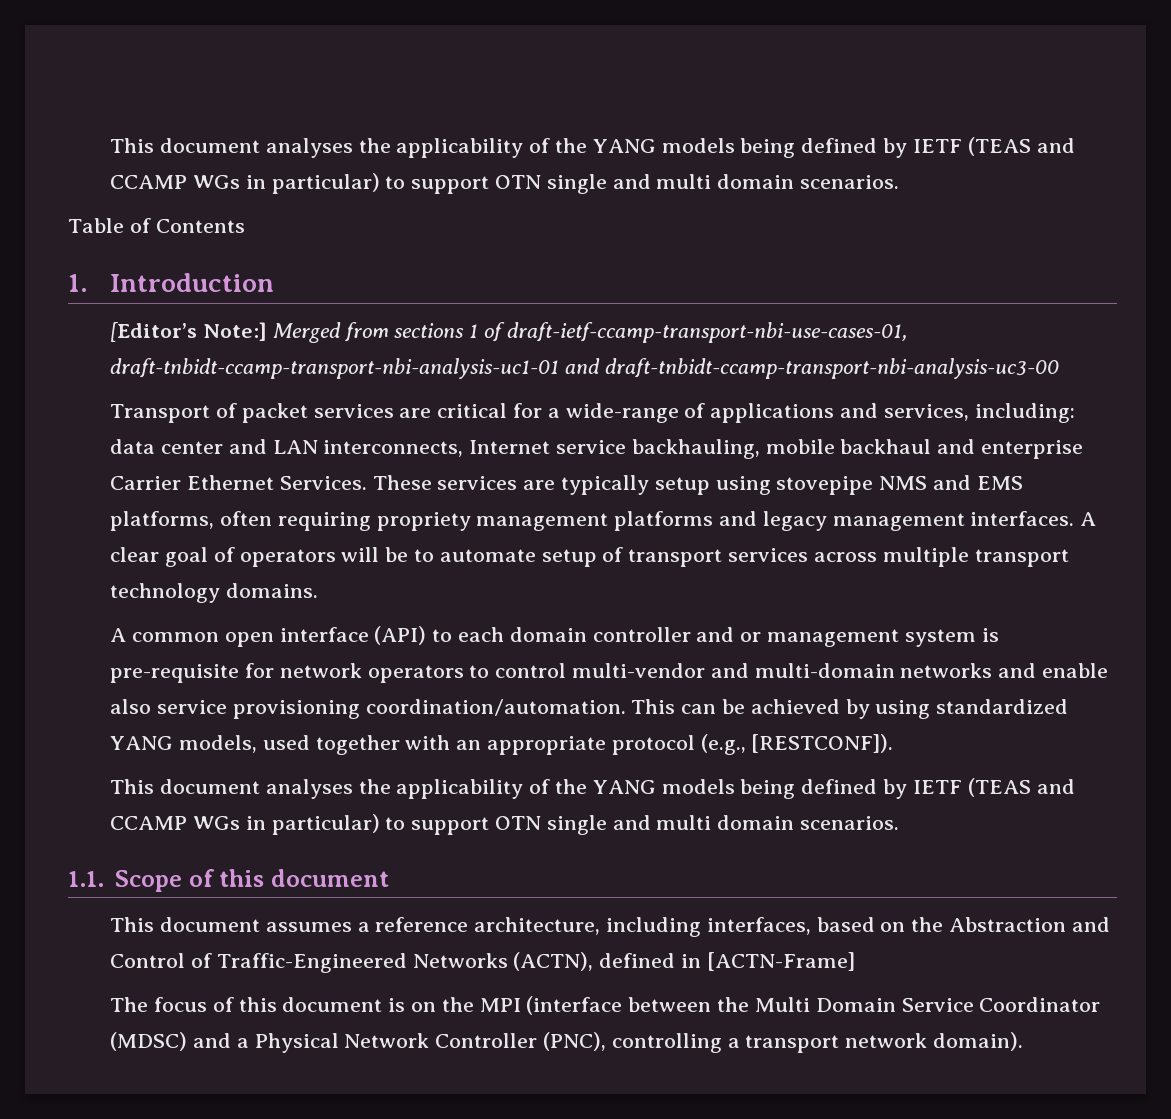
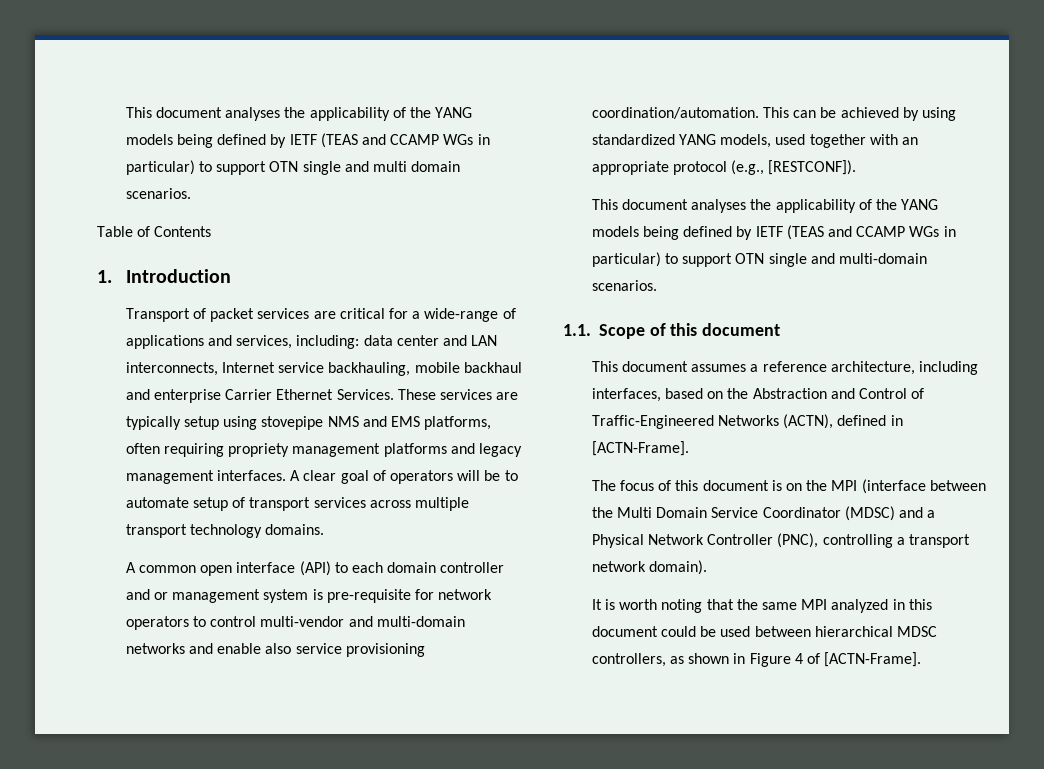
[110,322,907,343] [110,358,1059,379] // [Editor’s Note:] Merged from sections 1 of draft-ietf-ccamp-transport-nbi-use-cases-01, draft-tnbidt-ccamp-transport-nbi-analysis-uc1-01 and draft-tnbidt-ccamp-transport-nbi-analysis-uc3-00 -> (231, 276) none
[656,815,795,830] multi domain -> [838,253,927,264] multi-domain
[706,952,855,971] [ACTN-Frame] -> [591,441,689,456] [ACTN-Frame].
(1024, 1041) none -> [591,599,932,613] [591,626,937,637] [591,652,922,667] // It is worth noting that the same MPI analyzed in this document could be used between hierarchical MDSC controllers, as shown in Figure 4 of [ACTN-Frame].

